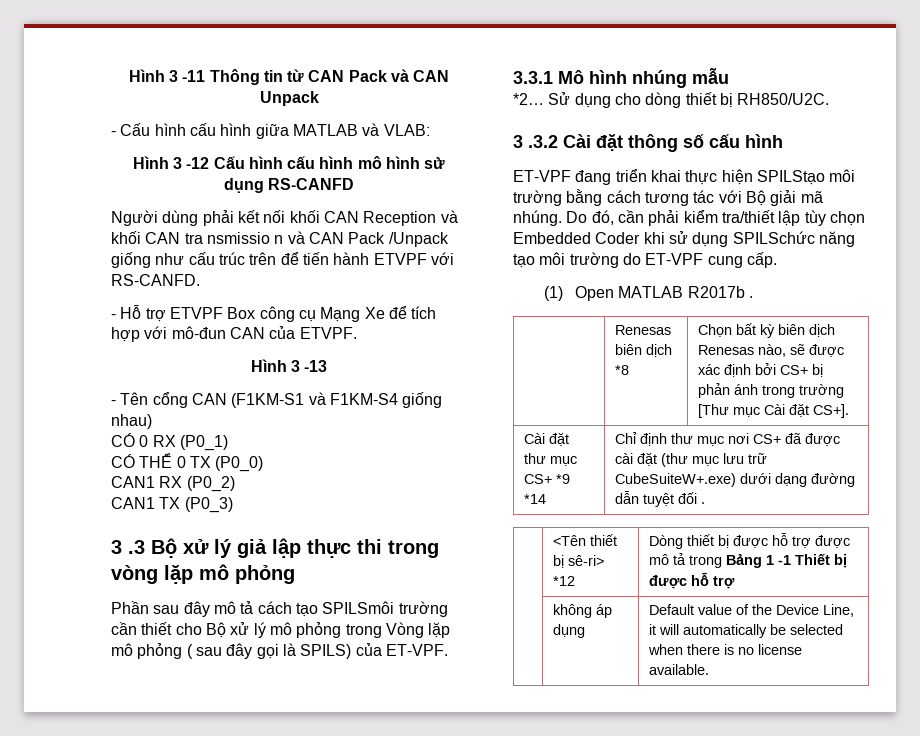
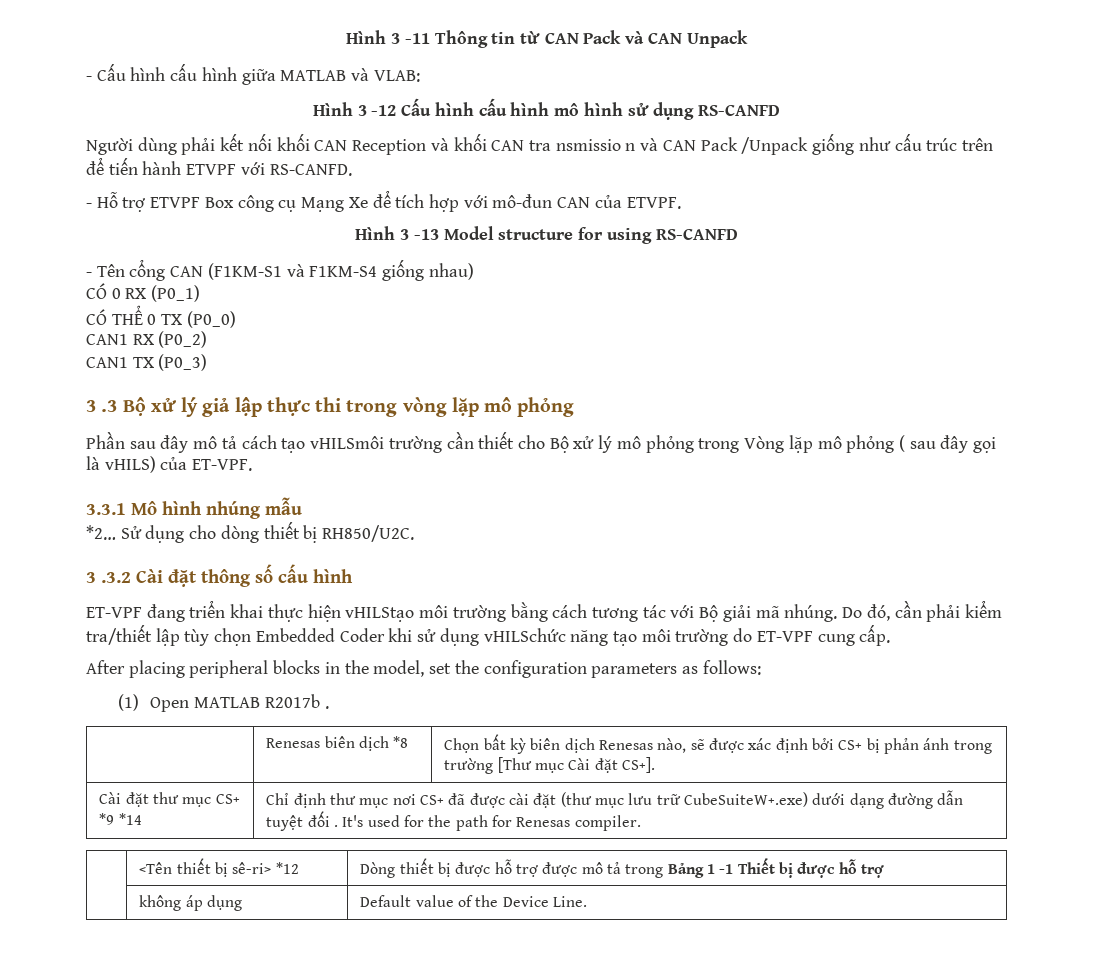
(328, 366) none -> [443,226,738,244] Model structure for using RS-CANFD
[322,601,395,614] SPILSmôi -> [310,436,385,449] vHILSmôi
[300,644,352,659] SPILS) -> [104,456,156,473] vHILS)
[756,170,825,185] SPILStạo -> [345,607,415,622] vHILStạo
[732,231,815,244] SPILSchức -> [483,628,566,642] vHILSchức
(777, 260) none -> [86,660,761,678] // After placing peripheral blocks in the model, set the configuration parameters as follows:
(705, 503) none -> [342,815,641,831] It's used for the path for Renesas compiler.
[822,604,854,617] [648,624,843,638] [647,644,802,655] [648,664,709,675] Line, it will automatically be selected when there is no license available. -> [553,896,588,907] Line.

